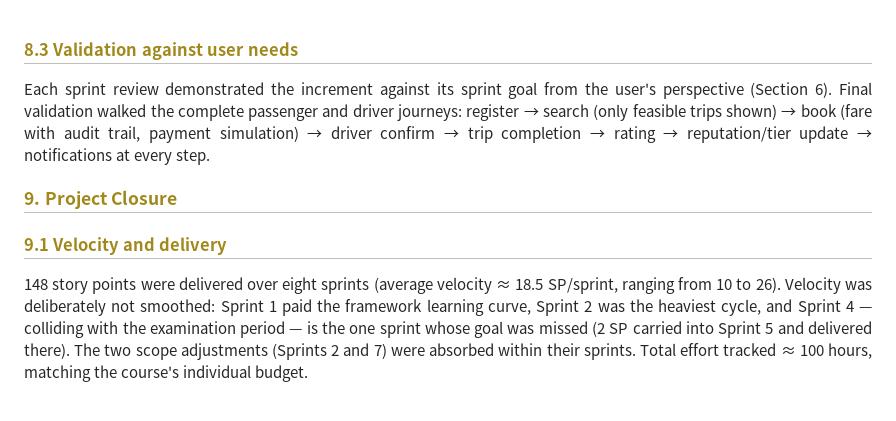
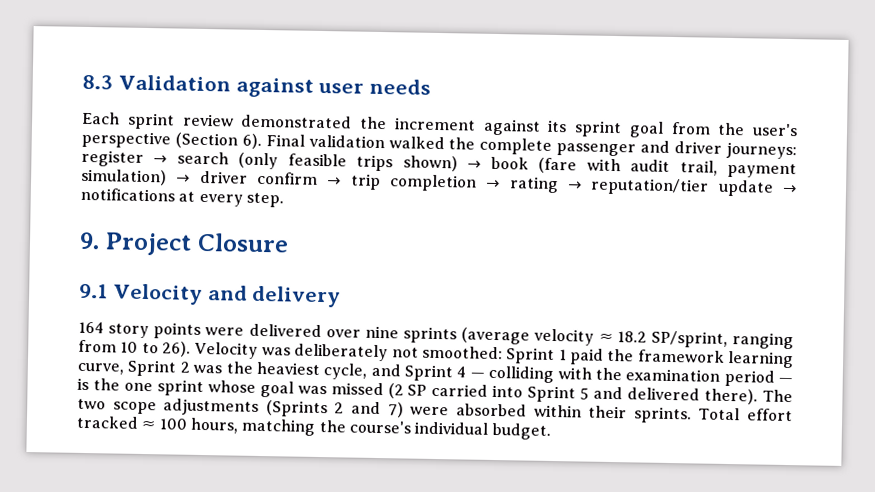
[24,279,48,290] 148 -> [78,321,104,334] 164
[282,277,318,294] eight -> [364,325,399,339] nine
[515,279,544,290] 18.5 -> [616,331,647,343] 18.2

